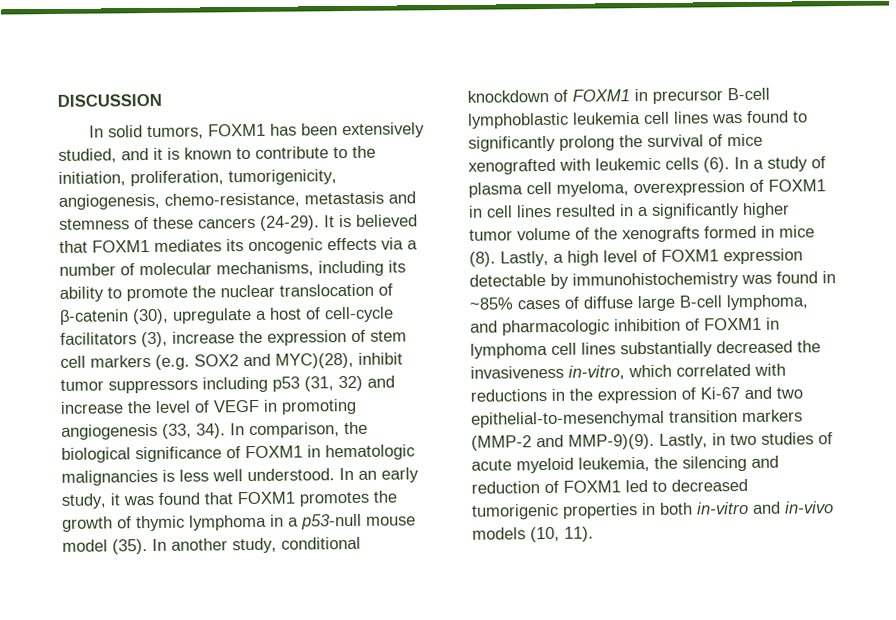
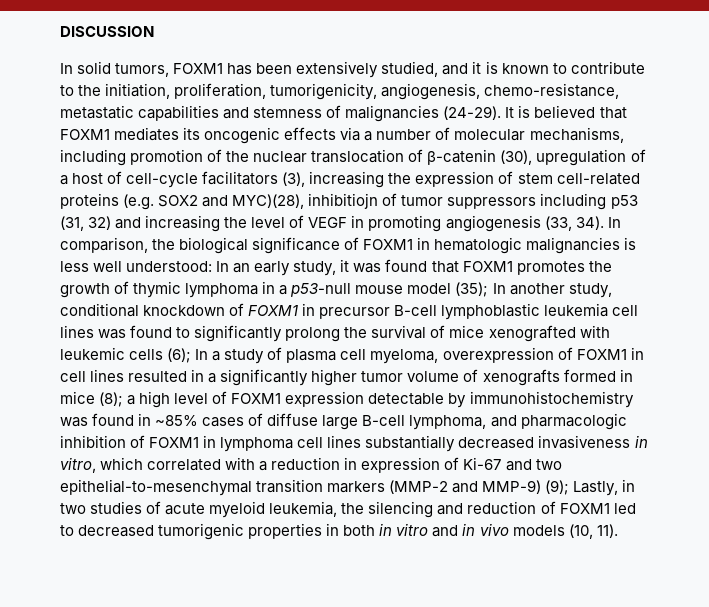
[304,191,384,205] metastasis -> [60,105,220,121] metastatic capabilities
[153,216,256,229] these cancers -> [345,105,440,122] malignancies
[388,260,406,273] [59,286,188,302] its ability to promote -> [130,149,223,165] promotion of
[172,307,252,324] upregulate -> [536,149,646,166] upregulation of
[172,331,235,344] increase -> [309,171,385,188] increasing
[60,355,151,368] cell markers -> [556,173,640,185] [60,193,119,209] cell-related proteins
[358,352,403,365] inhibit -> [308,193,398,209] inhibitiojn of
[60,401,124,414] increase -> [145,215,221,232] increasing
[247,468,335,482] understood. -> [126,261,213,272] understood:
[112,539,148,555] (35). -> [455,282,489,297] (35);
[703,157,730,173] (6). -> [167,348,192,363] (6);
[594,227,618,240] the -> (479, 375) none
[469,250,549,267] (8). Lastly, -> [99,392,124,407] (8);
[797,340,821,353] [470,363,786,380] [470,388,593,402] the invasiveness in-vitro, which correlated with reductions in the -> [538,435,648,449] [60,457,358,473] invasiveness in vitro, which correlated with a reduction in
[568,433,655,450] MMP-9)(9). -> [482,480,570,495] MMP-9) (9);
[696,501,834,515] in-vitro and in-vivo -> [379,523,509,537] in vitro and in vivo

